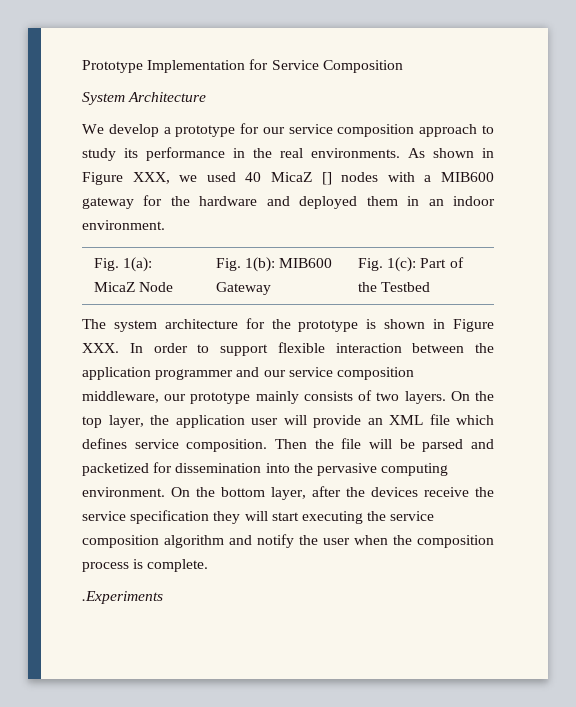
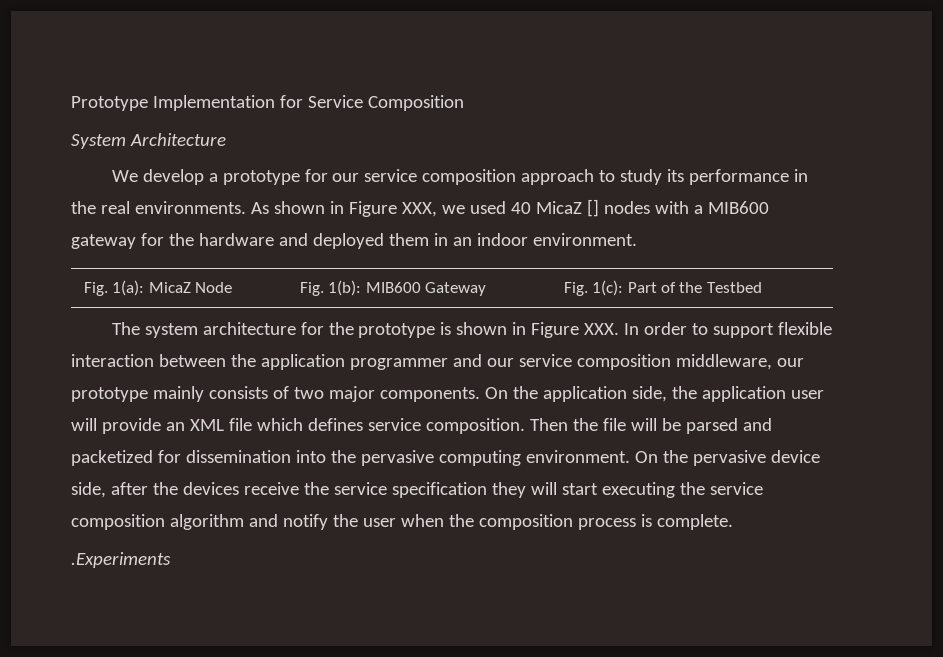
[404,391,495,404] [82,415,144,428] layers. On the top layer, -> [328,386,667,402] major components. On the application side,
[221,487,306,500] bottom layer, -> [692,450,820,466] [71,482,106,498] pervasive device side,

